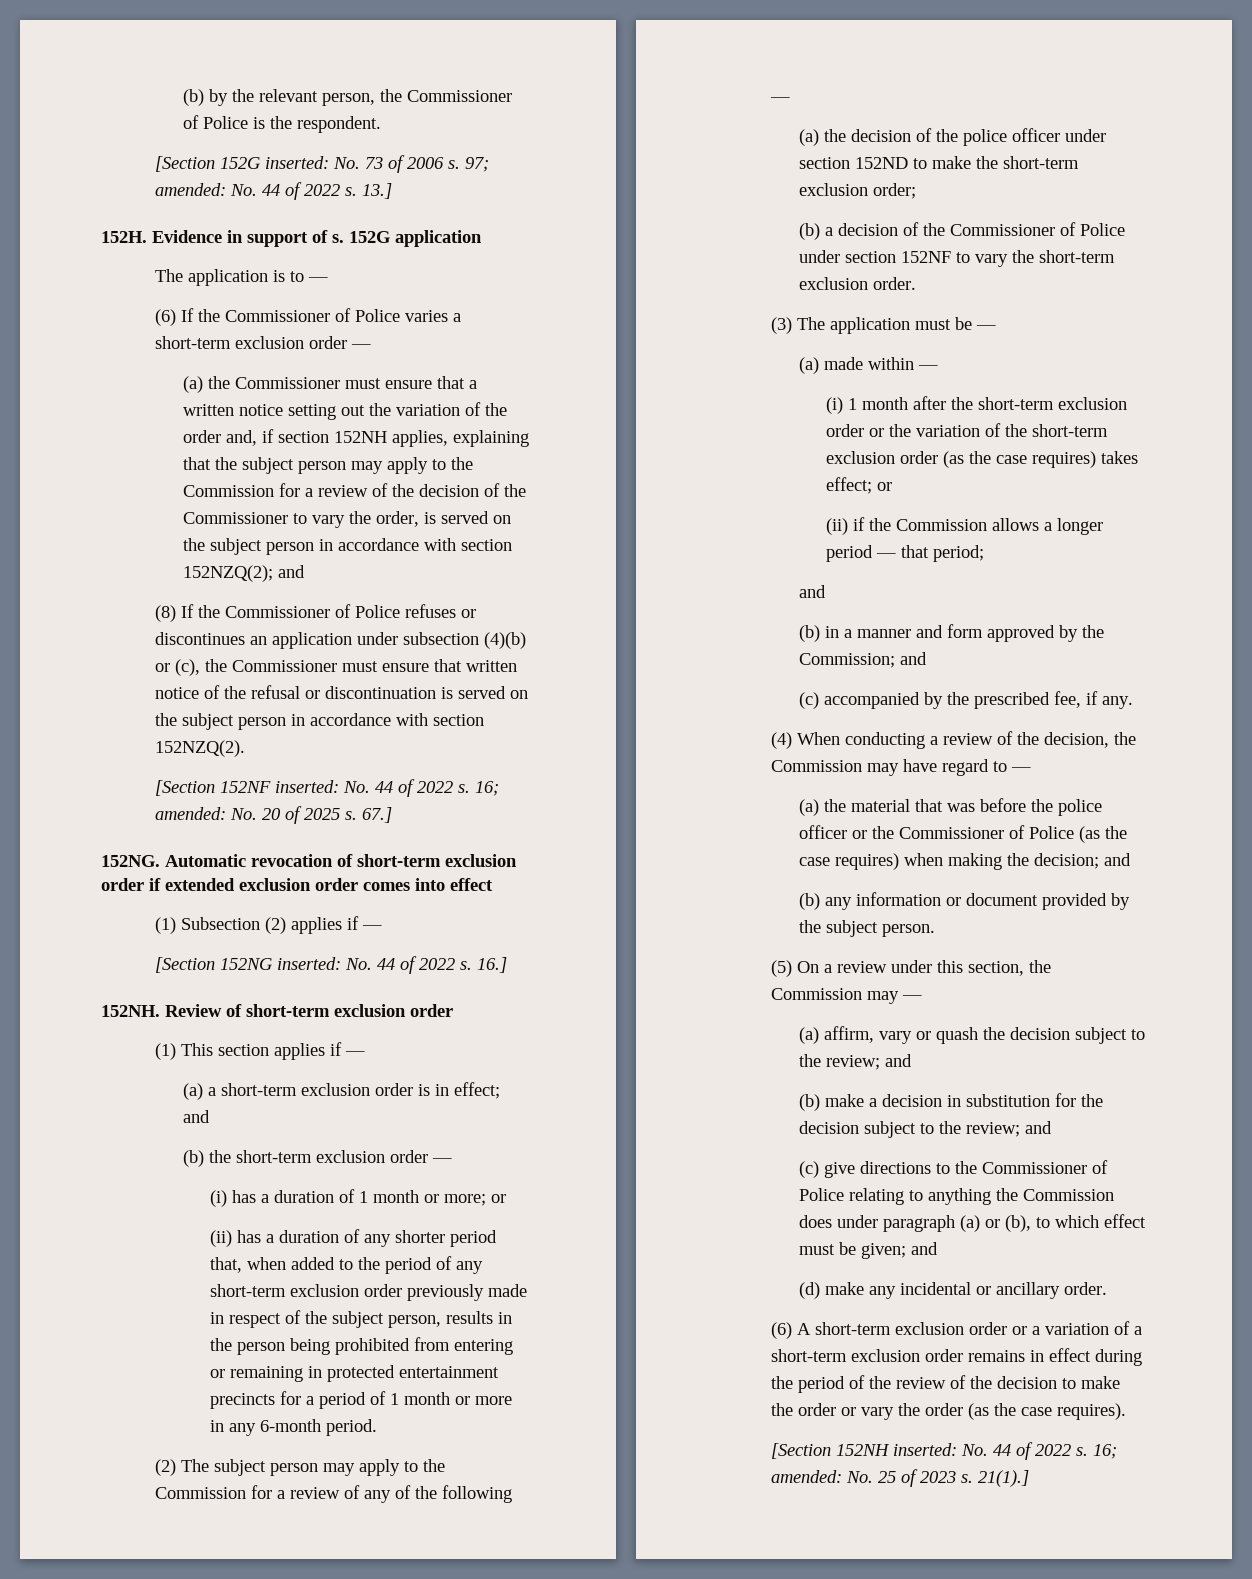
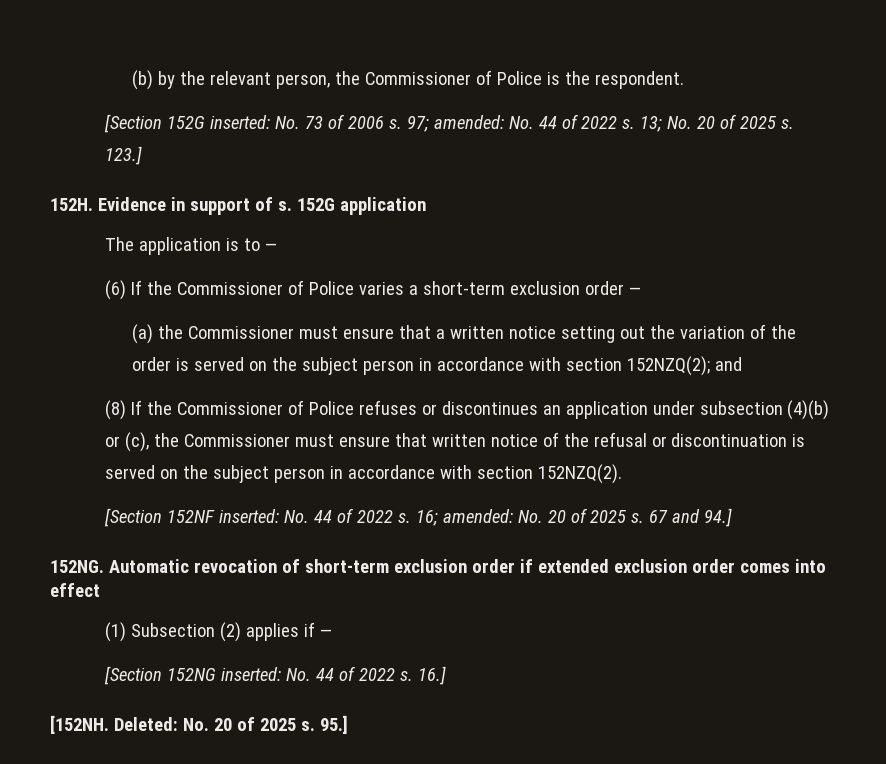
[362,183,393,199] 13.] -> [640,114,795,132] [104,146,142,165] 13; No. 20 of 2025 s. 123.]
[225,429,529,447] [182,457,473,474] [182,483,526,497] [182,511,419,528] and, if section 152NH applies, explaining that the subject person may apply to the Commission for a review of the decision of the Commissioner to vary the order, -> (171, 364) none
[362,807,393,823] 67.] -> [649,508,733,527] 67 and 94.]
[101,1004,453,1017] [155,1042,366,1060] [182,1082,500,1100] [182,1110,210,1123] [182,1150,452,1167] [209,1189,506,1207] [209,1229,497,1247] [209,1256,483,1274] [209,1284,527,1301] [209,1310,512,1328] [209,1337,513,1355] [209,1365,499,1382] [209,1391,512,1409] [209,1419,377,1436] [155,1459,446,1476] [155,1485,513,1503] [770,97,791,102] [798,128,1106,146] [798,156,1079,169] [798,183,916,199] [798,222,1125,240] [798,250,1115,267] [798,277,916,290] [771,317,997,334] [798,357,938,374] [825,396,1127,414] [825,423,1108,437] [825,451,1138,468] [825,477,892,494] [825,517,1103,535] [825,545,984,562] [798,585,826,598] [798,624,1104,642] [798,652,927,668] [798,691,1133,709] [771,731,1137,749] [771,759,1032,776] [798,798,1102,816] [798,825,1127,843] [798,853,1131,870] [798,892,1130,910] [798,920,935,937] [771,960,1052,977] [771,988,923,1004] [798,1026,1145,1044] [798,1054,912,1070] [798,1093,1103,1111] [798,1121,1052,1138] [798,1160,1108,1178] [798,1188,1114,1205] [798,1214,1146,1232] [798,1242,938,1259] [798,1282,1107,1299] [771,1321,1143,1339] [771,1348,1143,1366] [771,1375,1121,1393] [771,1403,1127,1420] [771,1442,1118,1460] [771,1469,1030,1487] 152NH. Review of short-term exclusion order // (1) This section applies if — // (a) a short-term exclusion order is in effect; and // (b) the short-term exclusion order — // (i) has a duration of 1 month or more; or // (ii) has a duration of any shorter period that, when added to the period of any short-term exclusion order previously made in respect of the subject person, results in the person being prohibited from entering or remaining in protected entertainment precincts for a period of 1 month or more in any 6-month period. // (2) The subject person may apply to the Commission for a review of any of the following — // (a) the decision of the police officer under section 152ND to make the short-term exclusion order; // (b) a decision of the Commissioner of Police under section 152NF to vary the short-term exclusion order. // (3) The application must be — // (a) made within — // (i) 1 month after the short-term exclusion order or the variation of the short-term exclusion order (as the case requires) takes effect; or // (ii) if the Commission allows a longer period — that period; // and // (b) in a manner and form approved by the Commission; and // (c) accompanied by the prescribed fee, if any. // (4) When conducting a review of the decision, the Commission may have regard to — // (a) the material that was before the police officer or the Commissioner of Police (as the case requires) when making the decision; and // (b) any information or document provided by the subject person. // (5) On a review under this section, the Commission may — // (a) affirm, vary or quash the decision subject to the review; and // (b) make a decision in substitution for the decision subject to the review; and // (c) give directions to the Commissioner of Police relating to anything the Commission does under paragraph (a) or (b), to which effect must be given; and // (d) make any incidental or ancillary order. // (6) A short-term exclusion order or a variation of a short-term exclusion order remains in effect during the period of the review of the decision to make the order or vary the order (as the case requires). // [Section 152NH inserted: No. 44 of 2022 s. 16; amended: No. 25 of 2023 s. 21(1).] -> [50,715,348,734] [152NH. Deleted: No. 20 of 2025 s. 95.]

